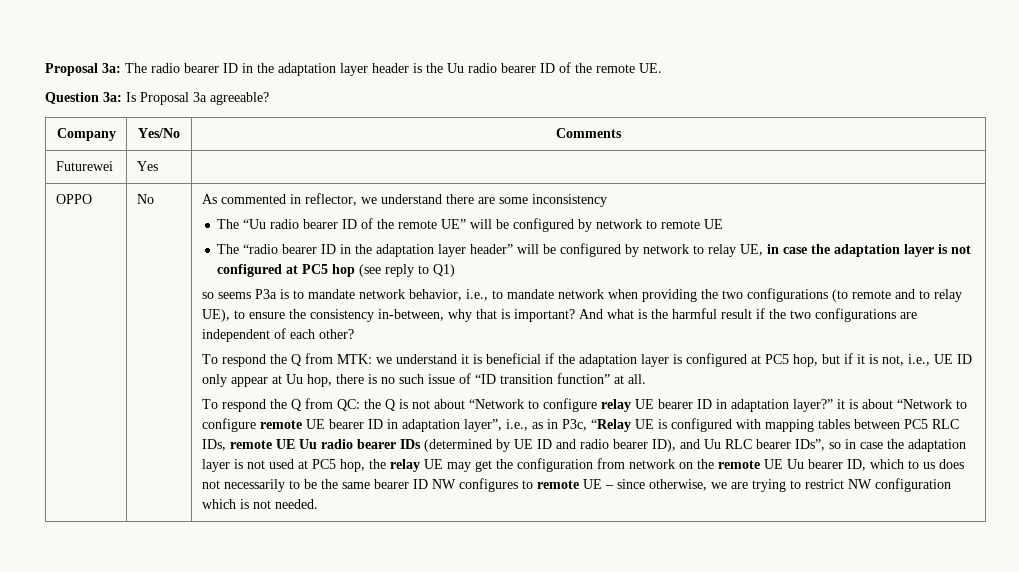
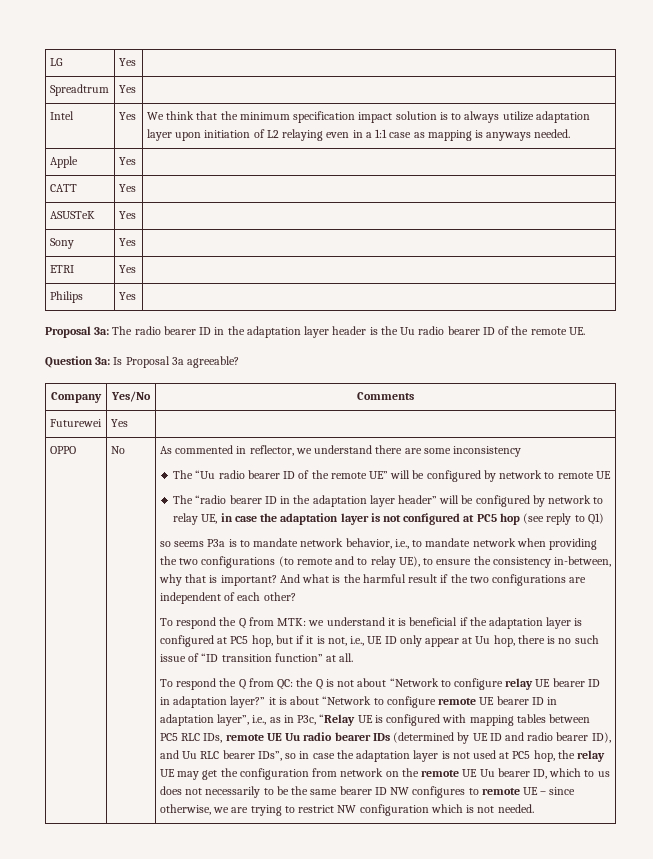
(45, 69) none -> [49,58,63,66] [118,58,136,66] [49,84,109,96] [118,85,136,93] [49,111,74,120] [118,112,136,120] [146,111,590,123] [146,129,571,141] [49,156,78,168] [118,157,136,165] [49,184,77,192] [118,184,136,192] [49,211,95,219] [118,211,136,219] [49,238,74,249] [118,238,136,246] [49,265,74,273] [118,265,136,273] [49,291,83,303] [118,292,136,300] LG | Yes | // Spreadtrum | Yes | // Intel | Yes | We think that the minimum specification impact solution is to always utilize adaptation layer upon initiation of L2 relaying even in a 1:1 case as mapping is anyways needed. // Apple | Yes | // CATT | Yes | // ASUSTeK | Yes | // Sony | Yes | // ETRI | Yes | // Philips | Yes | //

